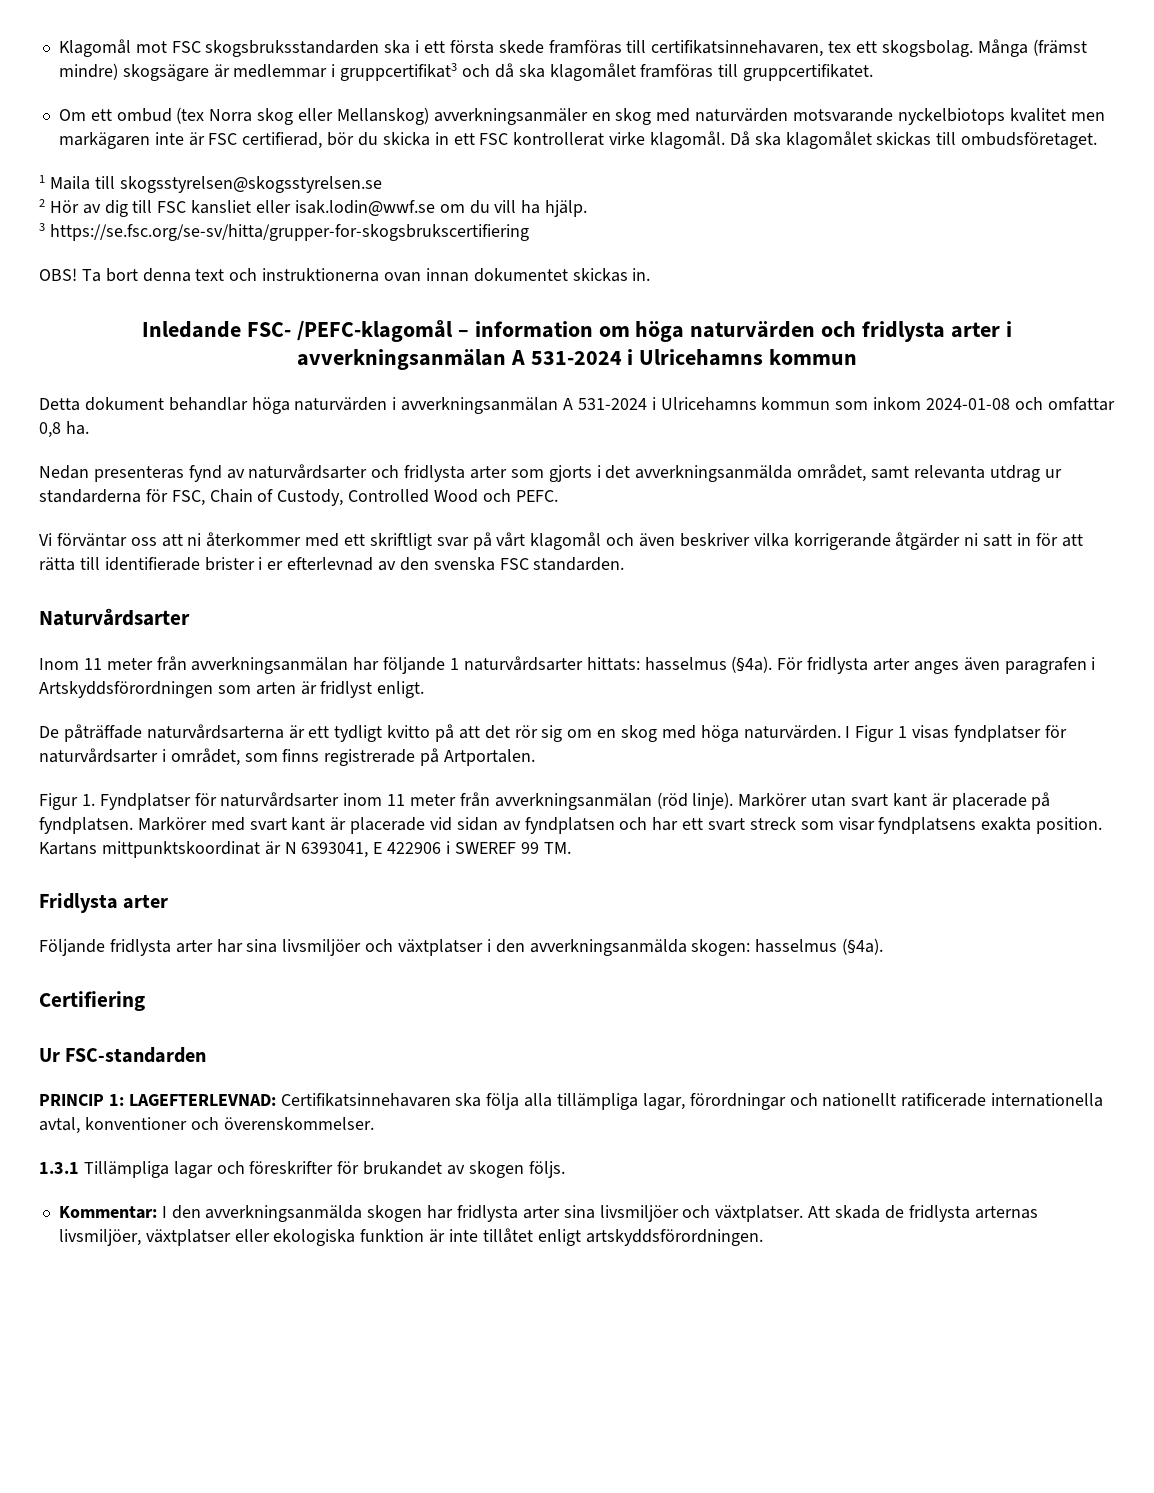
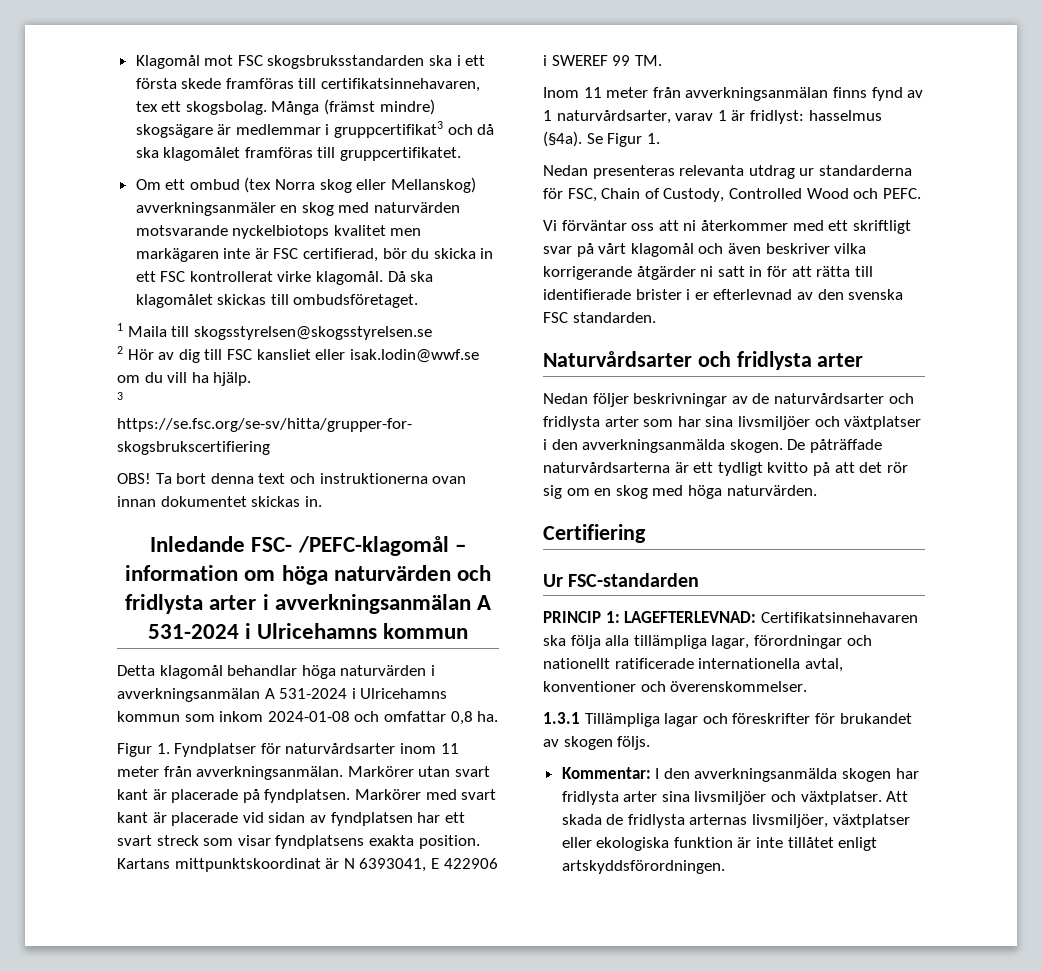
[84,397,164,411] dokument -> [159,665,223,679] klagomål
[39,464,910,482] Nedan presenteras fynd av naturvårdsarter och fridlysta arter som gjorts i det avverkningsanmälda området, samt -> [117,743,459,757] [117,766,490,780] [117,789,497,803] [117,812,465,826] [117,835,480,849] [117,858,498,872] [543,55,662,66] [543,87,924,101] [543,110,882,124] [543,131,660,147] [543,165,675,179] Figur 1. Fyndplatser för naturvårdsarter inom 11 meter från avverkningsanmälan. Markörer utan svart kant är placerade på fyndplatsen. Markörer med svart kant är placerade vid sidan av fyndplatsen har ett svart streck som visar fyndplatsens exakta position. Kartans mittpunktskoordinat är N 6393041, E 422906 i SWEREF 99 TM. // Inom 11 meter från avverkningsanmälan finns fynd av 1 naturvårdsarter, varav 1 är fridlyst: hasselmus (§4a). Se Figur 1. // Nedan presenteras
[39,656,1096,674] [39,681,425,698] // Inom 11 meter från avverkningsanmälan har följande 1 naturvårdsarter hittats: hasselmus (§4a). För fridlysta arter anges även paragrafen i Artskyddsförordningen som arten är fridlyst enligt. // -> [697,351,864,370] [543,393,914,407] [543,416,922,430] [543,439,783,453] och fridlysta arter // Nedan följer beskrivningar av de naturvårdsarter och fridlysta arter som har sina livsmiljöer och växtplatser i den avverkningsanmälda skogen.
[845,725,1067,742] [39,748,536,766] [39,792,1051,810] [39,817,1103,834] [39,841,571,858] [39,893,169,913] [39,938,884,956] I Figur 1 visas fyndplatser för naturvårdsarter i området, som finns registrerade på Artportalen. // Figur 1. Fyndplatser för naturvårdsarter inom 11 meter från avverkningsanmälan (röd linje). Markörer utan svart kant är placerade på fyndplatsen. Markörer med svart kant är placerade vid sidan av fyndplatsen och har ett svart streck som visar fyndplatsens exakta position. Kartans mittpunktskoordinat är N 6393041, E 422906 i SWEREF 99 TM. // Fridlysta arter // Följande fridlysta arter har sina livsmiljöer och växtplatser i den avverkningsanmälda skogen: hasselmus (§4a). -> (817, 490) none

